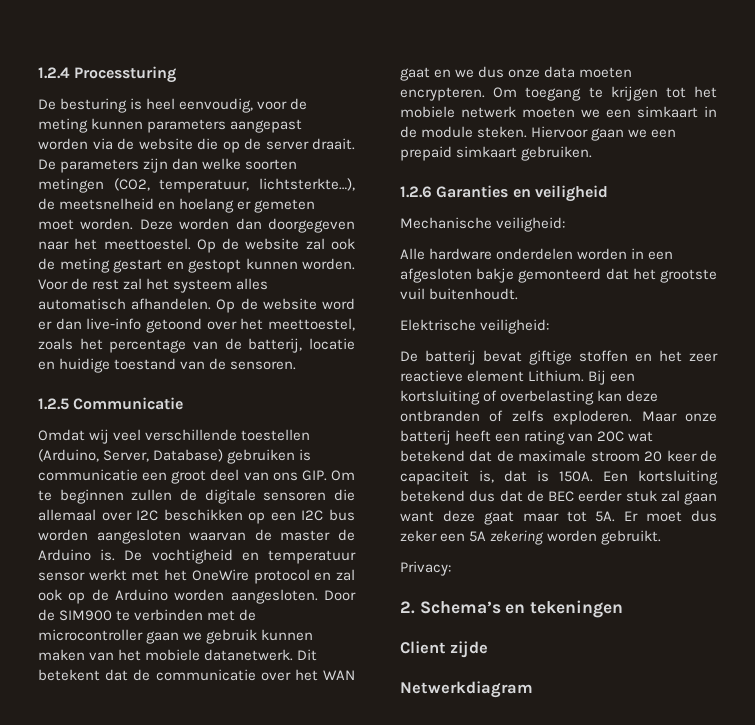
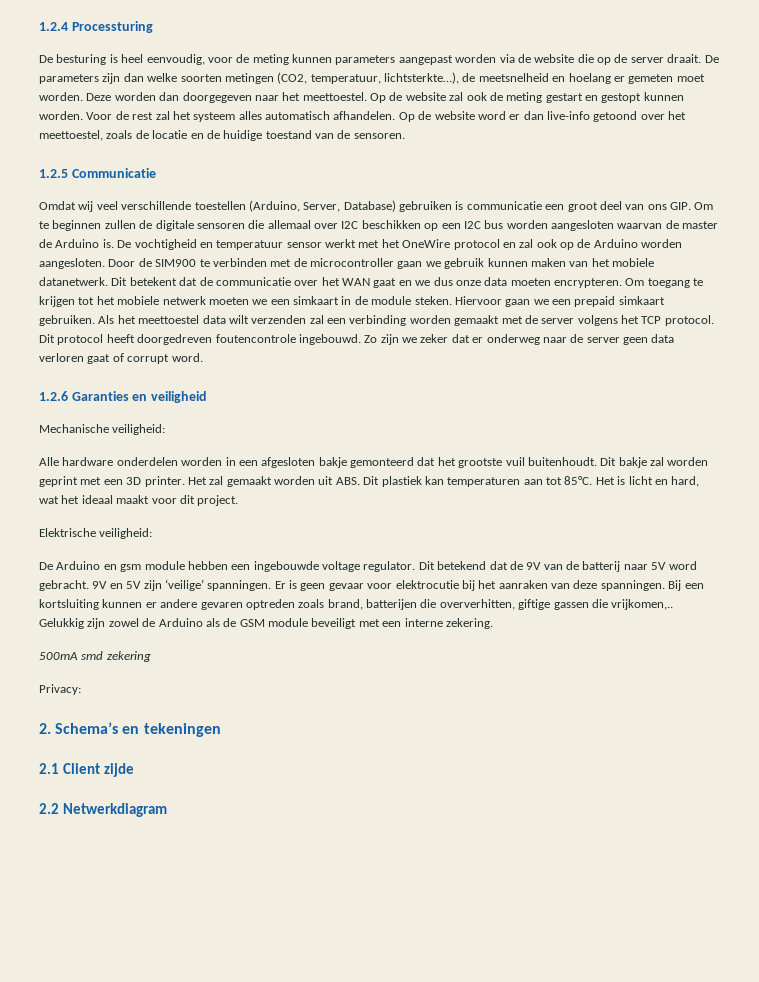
[79,338,303,353] het percentage van de batterij, -> [135,130,149,139] de
(55, 365) none -> [206,130,220,139] de
(593, 153) none -> [98,315,714,326] [39,334,675,345] [39,353,203,364] Als het meettoestel data wilt verzenden zal een verbinding worden gemaakt met de server volgens het TCP protocol. Dit protocol heeft doorgedreven foutencontrole ingebouwd. Zo zijn we zeker dat er onderweg naar de server geen data verloren gaat of corrupt word.
[400,319,550,334] [400,350,718,365] [400,370,636,385] [400,390,659,405] [400,410,717,425] [400,430,654,445] [400,450,717,462] [400,470,718,485] [400,490,717,505] [400,510,717,525] [400,530,487,542] // Elektrische veiligheid: // De batterij bevat giftige stoffen en het zeer reactieve element Lithium. Bij een kortsluiting of overbelasting kan deze ontbranden of zelfs exploderen. Maar onze batterij heeft een rating van 20C wat betekend dat de maximale stroom 20 keer de capaciteit is, dat is 150A. Een kortsluiting betekend dus dat de BEC eerder stuk zal gaan want deze gaat maar tot 5A. Er moet dus zeker een 5A -> [600,457,709,468] [39,476,700,487] [39,495,239,506] [39,528,153,539] [39,561,697,572] [39,579,704,591] [39,599,674,610] [39,618,493,629] [39,651,104,660] Dit bakje zal worden geprint met een 3D printer. Het zal gemaakt worden uit ABS. Dit plastiek kan temperaturen aan tot 85°C. Het is licht en hard, wat het ideaal maakt voor dit project. // Elektrische veiligheid: // De Arduino en gsm module hebben een ingebouwde voltage regulator. Dit betekend dat de 9V van de batterij naar 5V word gebracht. 9V en 5V zijn ‘veilige’ spanningen. Er is geen gevaar voor elektrocutie bij het aanraken van deze spanningen. Bij een kortsluiting kunnen er andere gevaren optreden zoals brand, batterijen die oververhitten, giftige gassen die vrijkomen,.. Gelukkig zijn zowel de Arduino als de GSM module beveiligt met een interne zekering. // 500mA smd
[547,530,662,545] worden gebruikt. -> (151, 656) none
(624, 609) none -> [39,763,59,774] 2.1
(489, 649) none -> [39,803,59,814] 2.2

